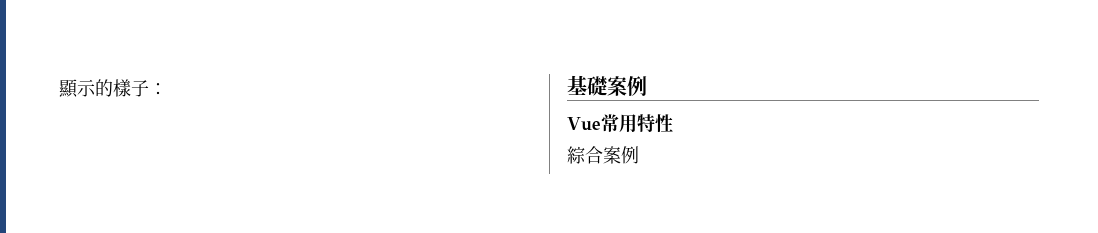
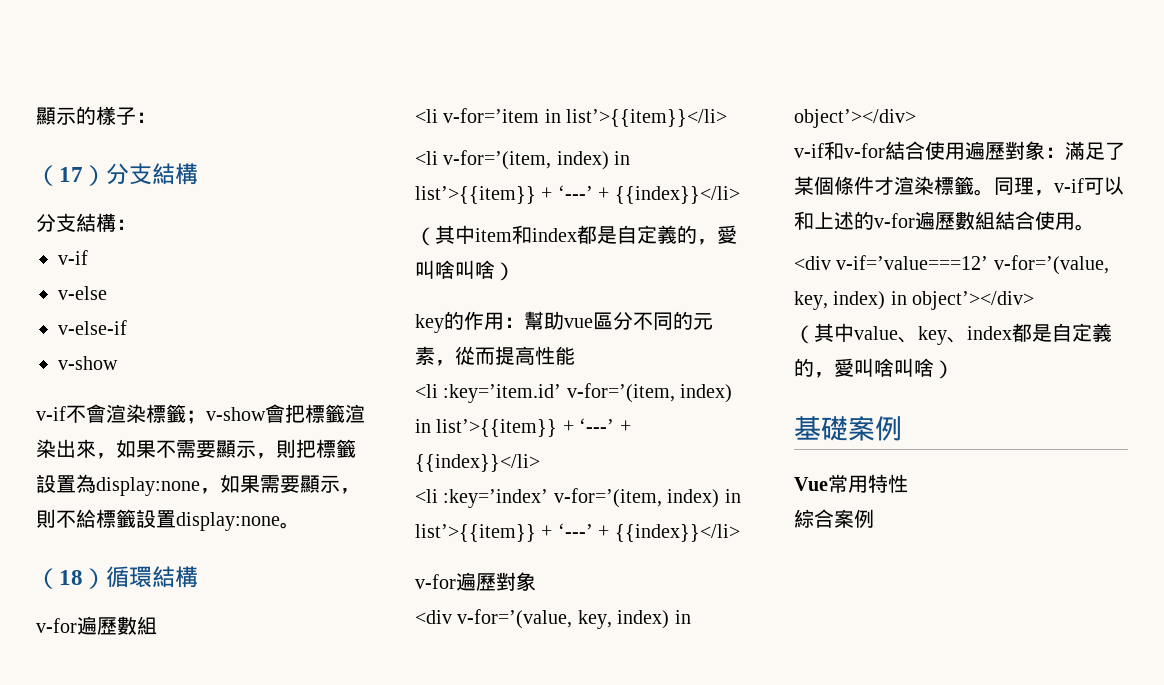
(167, 89) none -> [36,163,198,186] [36,213,136,232] [58,250,88,265] [58,286,107,300] [58,320,127,335] [58,356,118,370] [36,404,365,424] [36,439,356,459] [36,474,360,496] [36,509,300,531] [36,566,198,589] [36,616,157,635] [415,108,728,127] [415,150,631,170] [415,185,740,204] [415,225,737,246] [415,260,515,281] [415,311,713,333] [415,346,575,366] [415,383,733,403] [415,418,631,437] [415,454,540,472] [415,488,741,508] [415,523,740,542] [415,572,536,591] [415,609,691,629] [794,109,916,128] [794,141,1125,160] [794,176,1124,196] [794,211,1095,231] [794,255,1109,275] [794,291,1035,310] [794,323,1112,345] [794,358,954,379] // （17）分支結構 // 分支結構： // v-if // v-else // v-else-if // v-show // v-if不會渲染標籤；v-show會把標籤渲染出來，如果不需要顯示，則把標籤設置為display:none，如果需要顯示，則不給標籤設置display:none。 // （18）循環結構 // v-for遍歷數組 // <li v-for=’item in list’>{{item}}</li> // <li v-for=’(item, index) in list’>{{item}} + ‘---’ + {{index}}</li> // （其中item和index都是自定義的，愛叫啥叫啥） // key的作用：幫助vue區分不同的元素，從而提高性能 // <li :key=’item.id’ v-for=’(item, index) in list’>{{item}} + ‘---’ + {{index}}</li> // <li :key=’index’ v-for=’(item, index) in list’>{{item}} + ‘---’ + {{index}}</li> // v-for遍歷對象 // <div v-for=’(value, key, index) in object’></div> // v-if和v-for結合使用遍歷對象：滿足了某個條件才渲染標籤。同理，v-if可以和上述的v-for遍歷數組結合使用。 // <div v-if=’value===12’ v-for=’(value, key, index) in object’></div> // （其中value、key、index都是自定義的，愛叫啥叫啥）

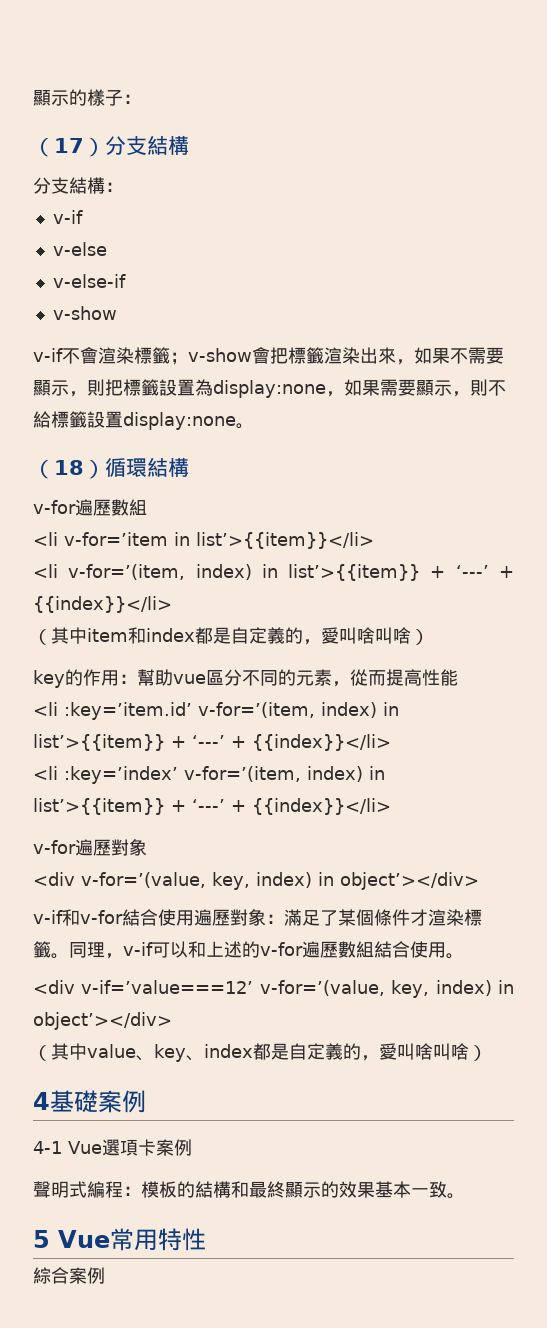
(954, 369) none -> [33,1092,50,1110] 4
(902, 428) none -> [33,1139,192,1156] [33,1181,465,1199] [33,1230,50,1248] 4-1 Vue選項卡案例 // 聲明式編程：模板的結構和最終顯示的效果基本一致。 // 5

